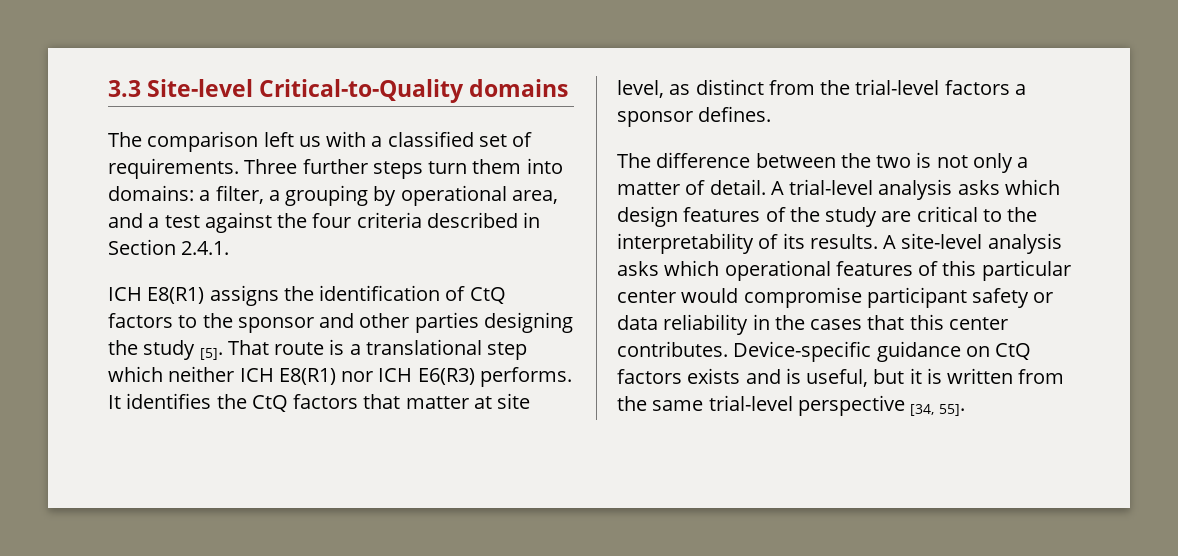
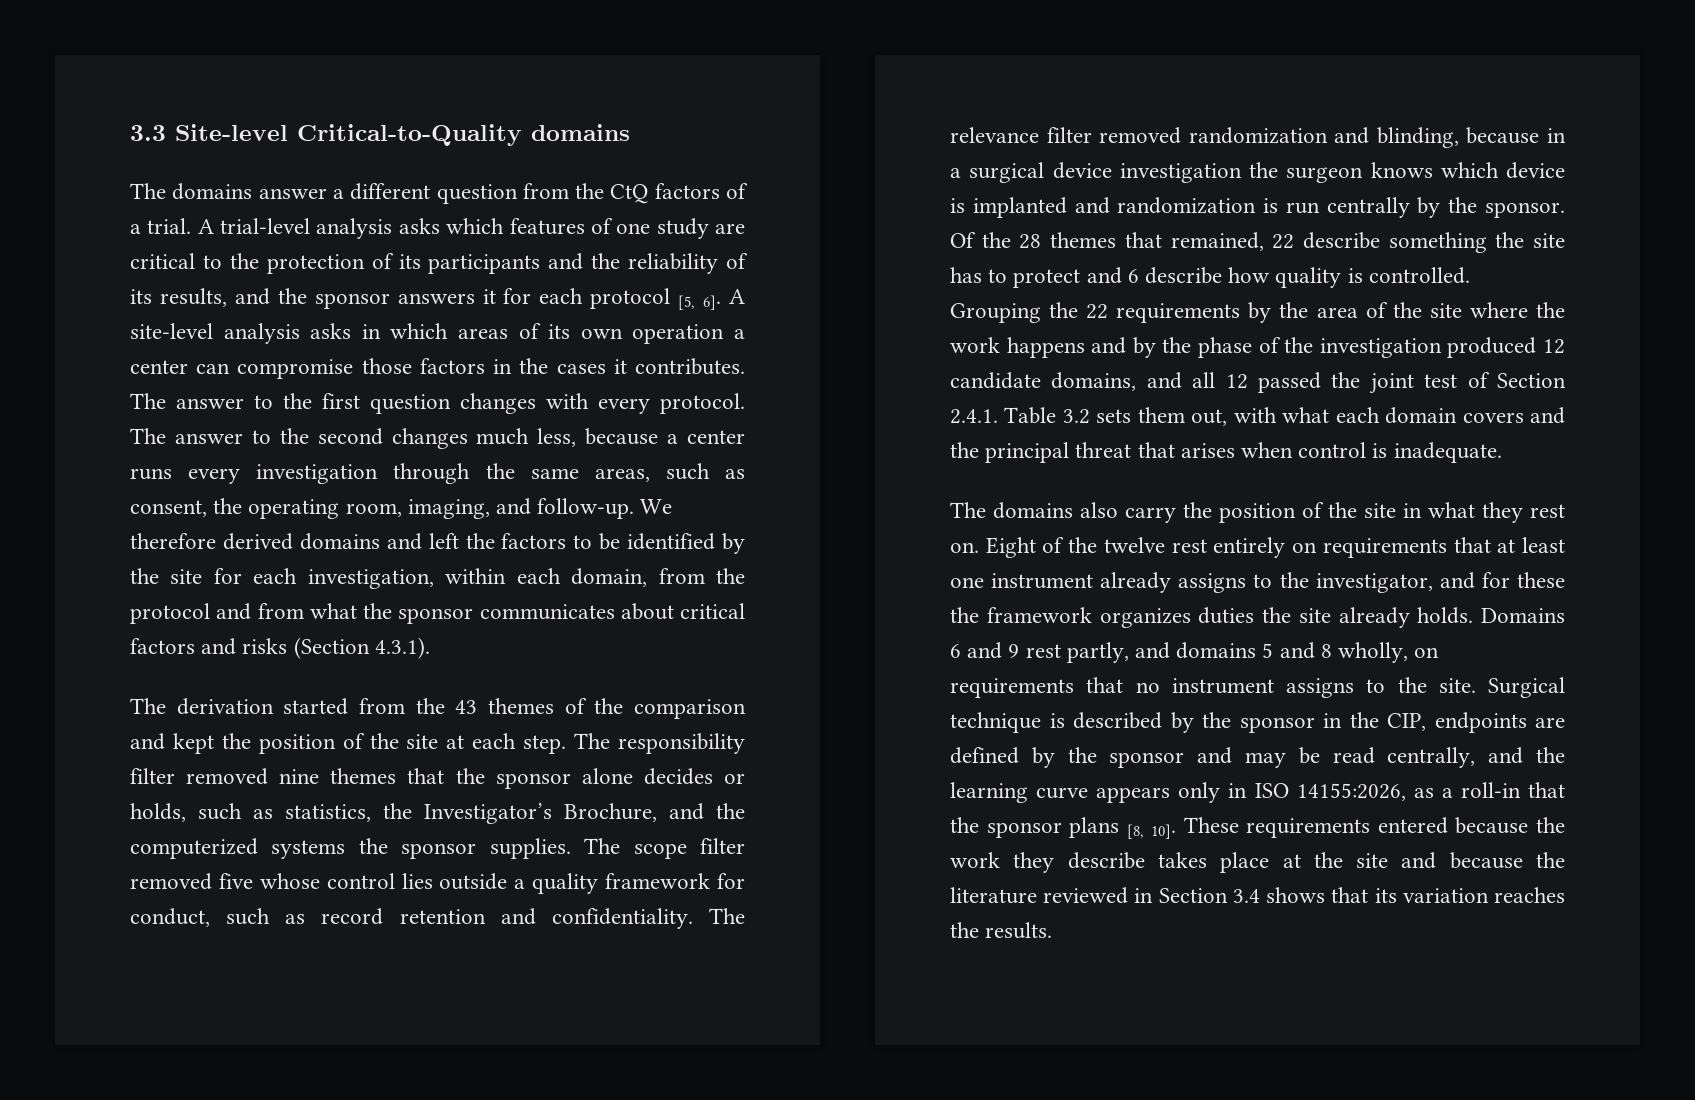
[147,131,533,152] [108,158,563,179] [108,185,558,206] [108,212,541,233] [108,239,230,255] [108,285,506,306] [108,312,573,333] [108,339,528,360] [108,366,572,387] [108,393,531,412] [617,79,1026,98] [617,106,772,127] [617,152,1029,173] [617,179,766,195] comparison left us with a classified set of requirements. Three further steps turn them into domains: a filter, a grouping by operational area, and a test against the four criteria described in Section 2.4.1. // ICH E8(R1) assigns the identification of CtQ factors to the sponsor and other parties designing the study [5]. That route is a translational step which neither ICH E8(R1) nor ICH E6(R3) performs. It identifies the CtQ factors that matter at site level, as distinct from the trial-level factors a sponsor defines. // The difference between the two is not only a matter of detail. -> [172,183,748,204] [130,218,192,234] domains answer a different question from the CtQ factors of a trial.
[617,206,820,227] design features of the -> [509,218,651,235] features of one
[617,233,1062,254] [617,260,1071,281] [617,287,1054,308] [617,314,1008,335] [617,341,1032,362] [617,368,1065,387] [617,395,966,416] interpretability of its results. A site-level analysis asks which operational features of this particular center would compromise participant safety or data reliability in the cases that this center contributes. Device-specific guidance on CtQ factors exists and is useful, but it is written from the same trial-level perspective [34, 55]. -> [266,253,748,274] [130,288,745,310] [130,323,746,344] [130,358,745,379] [130,393,745,414] [130,428,745,449] [130,463,745,484] [130,498,673,519] [130,533,745,554] [130,568,745,589] [130,603,745,624] [130,637,430,659] [130,698,747,719] [130,733,745,754] [130,768,745,789] [130,803,745,824] [130,838,746,859] [130,873,745,894] [130,908,745,929] [950,127,1566,148] [950,162,1565,183] [950,197,1565,218] [950,232,1565,253] [950,267,1470,288] [950,302,1565,323] [950,337,1565,358] [950,372,1566,394] [950,407,1565,426] [950,442,1502,463] [950,502,1565,523] [950,537,1565,558] [950,572,1565,593] [950,607,1565,628] [950,642,1440,663] [950,677,1565,698] [950,712,1565,733] [950,747,1565,768] [950,782,1565,803] [950,817,1565,839] [950,852,1565,873] [950,887,1565,904] [950,922,1053,939] protection of its participants and the reliability of its results, and the sponsor answers it for each protocol [5, 6]. A site-level analysis asks in which areas of its own operation a center can compromise those factors in the cases it contributes. The answer to the first question changes with every protocol. The answer to the second changes much less, because a center runs every investigation through the same areas, such as consent, the operating room, imaging, and follow-up. We therefore derived domains and left the factors to be identified by the site for each investigation, within each domain, from the protocol and from what the sponsor communicates about critical factors and risks (Section 4.3.1). // The derivation started from the 43 themes of the comparison and kept the position of the site at each step. The responsibility filter removed nine themes that the sponsor alone decides or holds, such as statistics, the Investigator’s Brochure, and the computerized systems the sponsor supplies. The scope filter removed five whose control lies outside a quality framework for conduct, such as record retention and confidentiality. The relevance filter removed randomization and blinding, because in a surgical device investigation the surgeon knows which device is implanted and randomization is run centrally by the sponsor. Of the 28 themes that remained, 22 describe something the site has to protect and 6 describe how quality is controlled. Grouping the 22 requirements by the area of the site where the work happens and by the phase of the investigation produced 12 candidate domains, and all 12 passed the joint test of Section 2.4.1. Table 3.2 sets them out, with what each domain covers and the principal threat that arises when control is inadequate. // The domains also carry the position of the site in what they rest on. Eight of the twelve rest entirely on requirements that at least one instrument already assigns to the investigator, and for these the framework organizes duties the site already holds. Domains 6 and 9 rest partly, and domains 5 and 8 wholly, on requirements that no instrument assigns to the site. Surgical technique is described by the sponsor in the CIP, endpoints are defined by the sponsor and may be read centrally, and the learning curve appears only in ISO 14155:2026, as a roll-in that the sponsor plans [8, 10]. These requirements entered because the work they describe takes place at the site and because the literature reviewed in Section 3.4 shows that its variation reaches the results.

